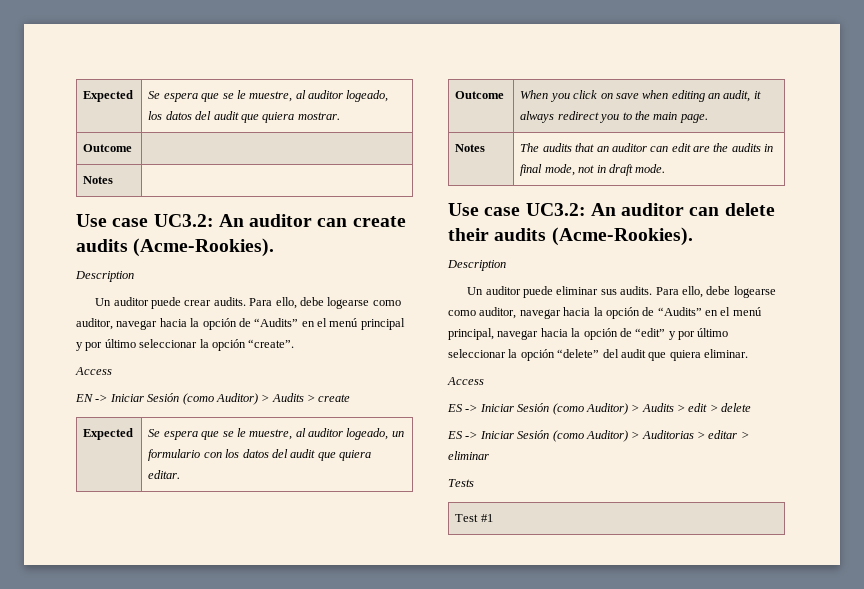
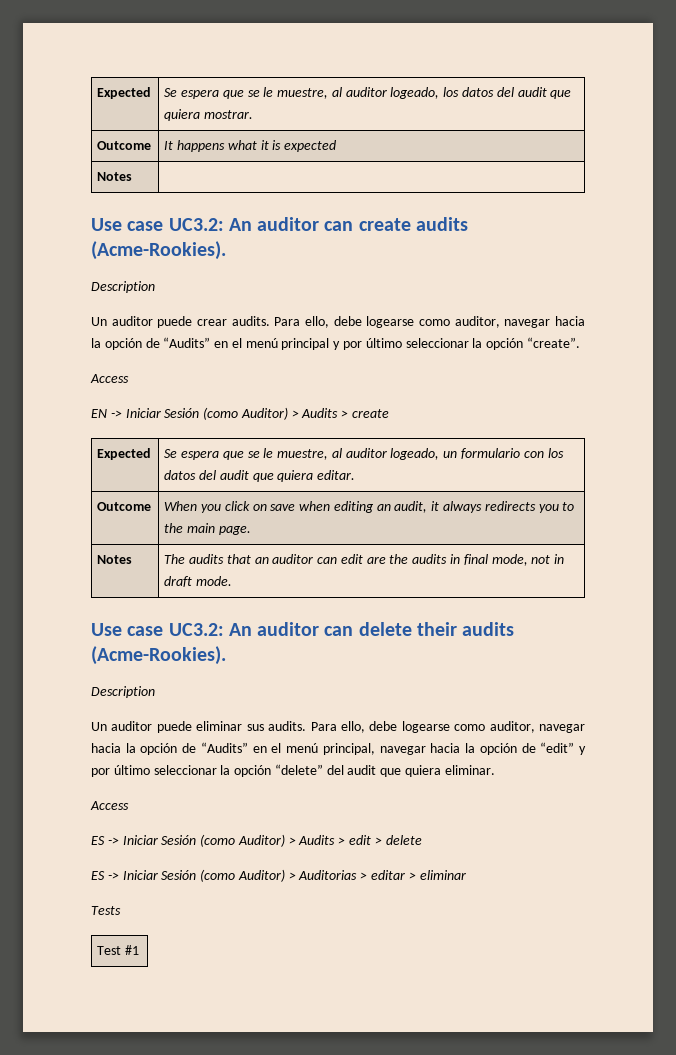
(133, 148) none -> [164,140,337,152] It happens what it is expected
[557,111,599,120] redirect -> [484,501,536,511] redirects

